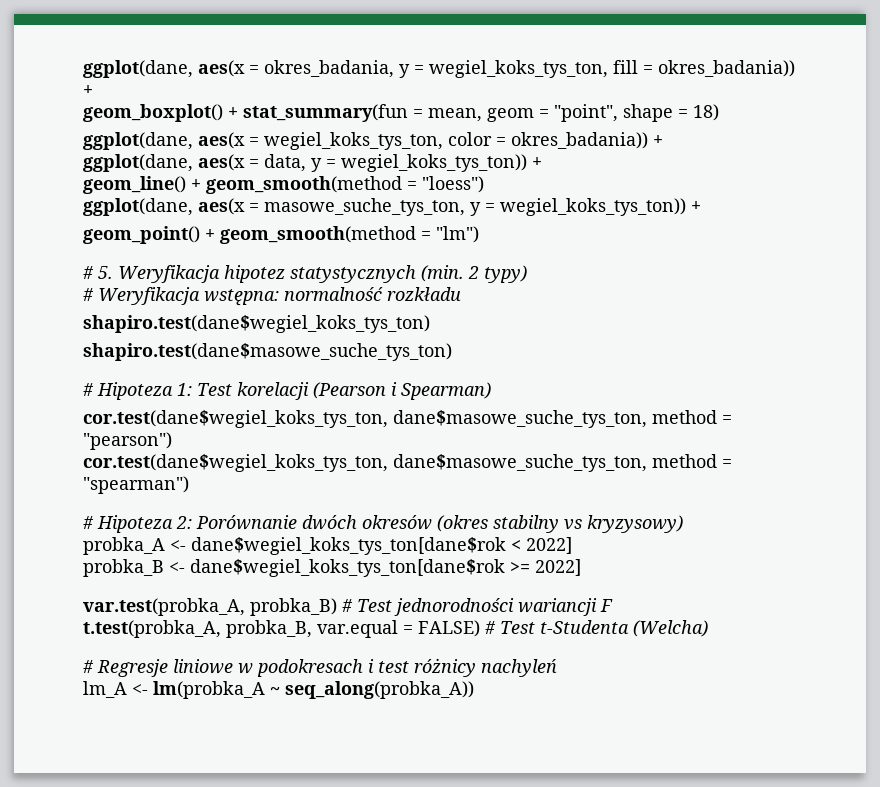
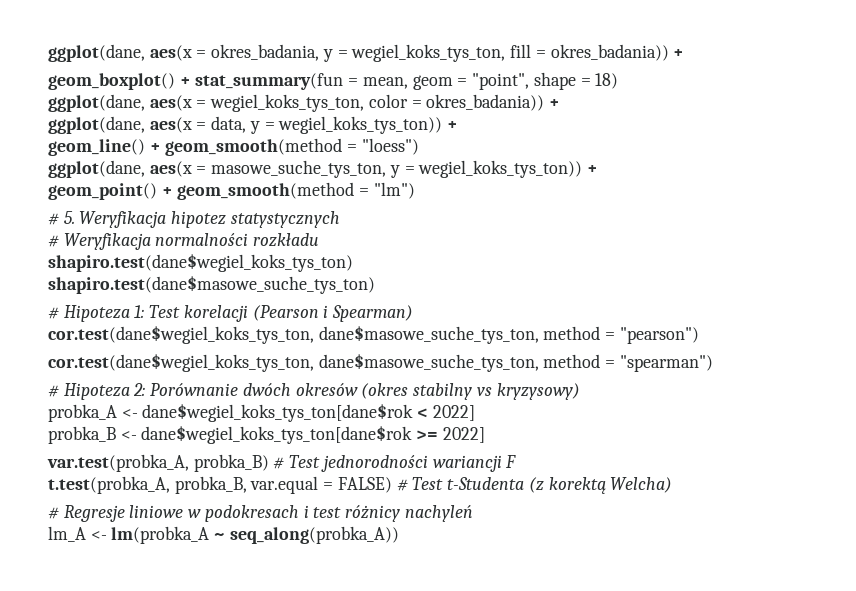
[421,265,527,283] (min. 2 typy) -> (340, 219) none
[204,287,383,306] wstępna: normalność -> [155,233,249,246] normalności
[633,620,708,637] (Welcha) -> [528,477,673,494] (z korektą Welcha)

